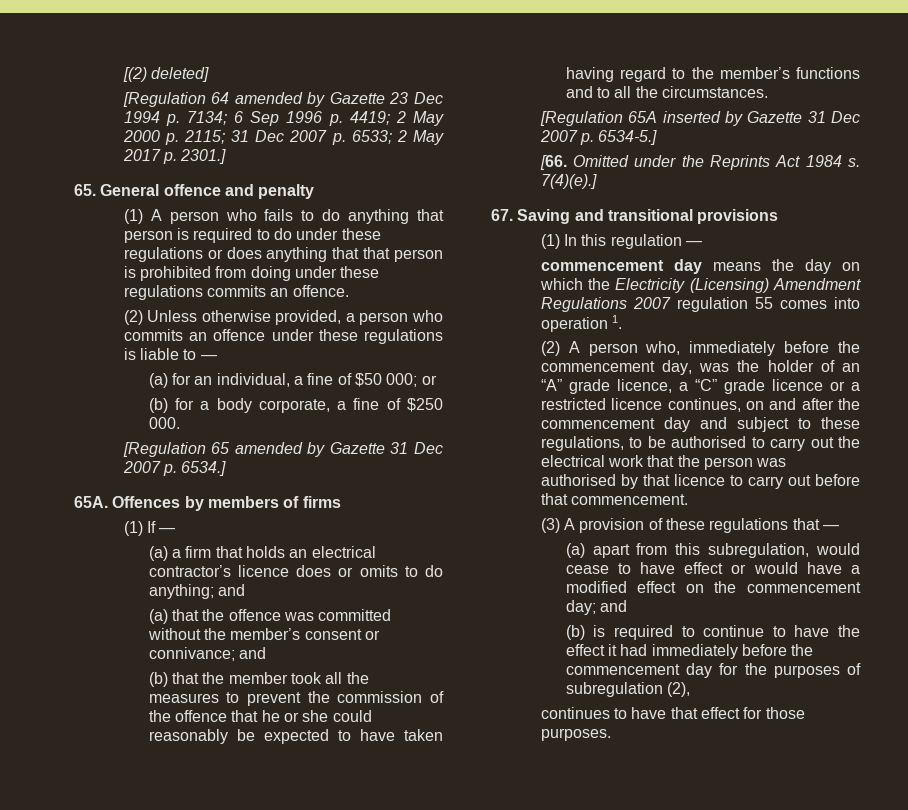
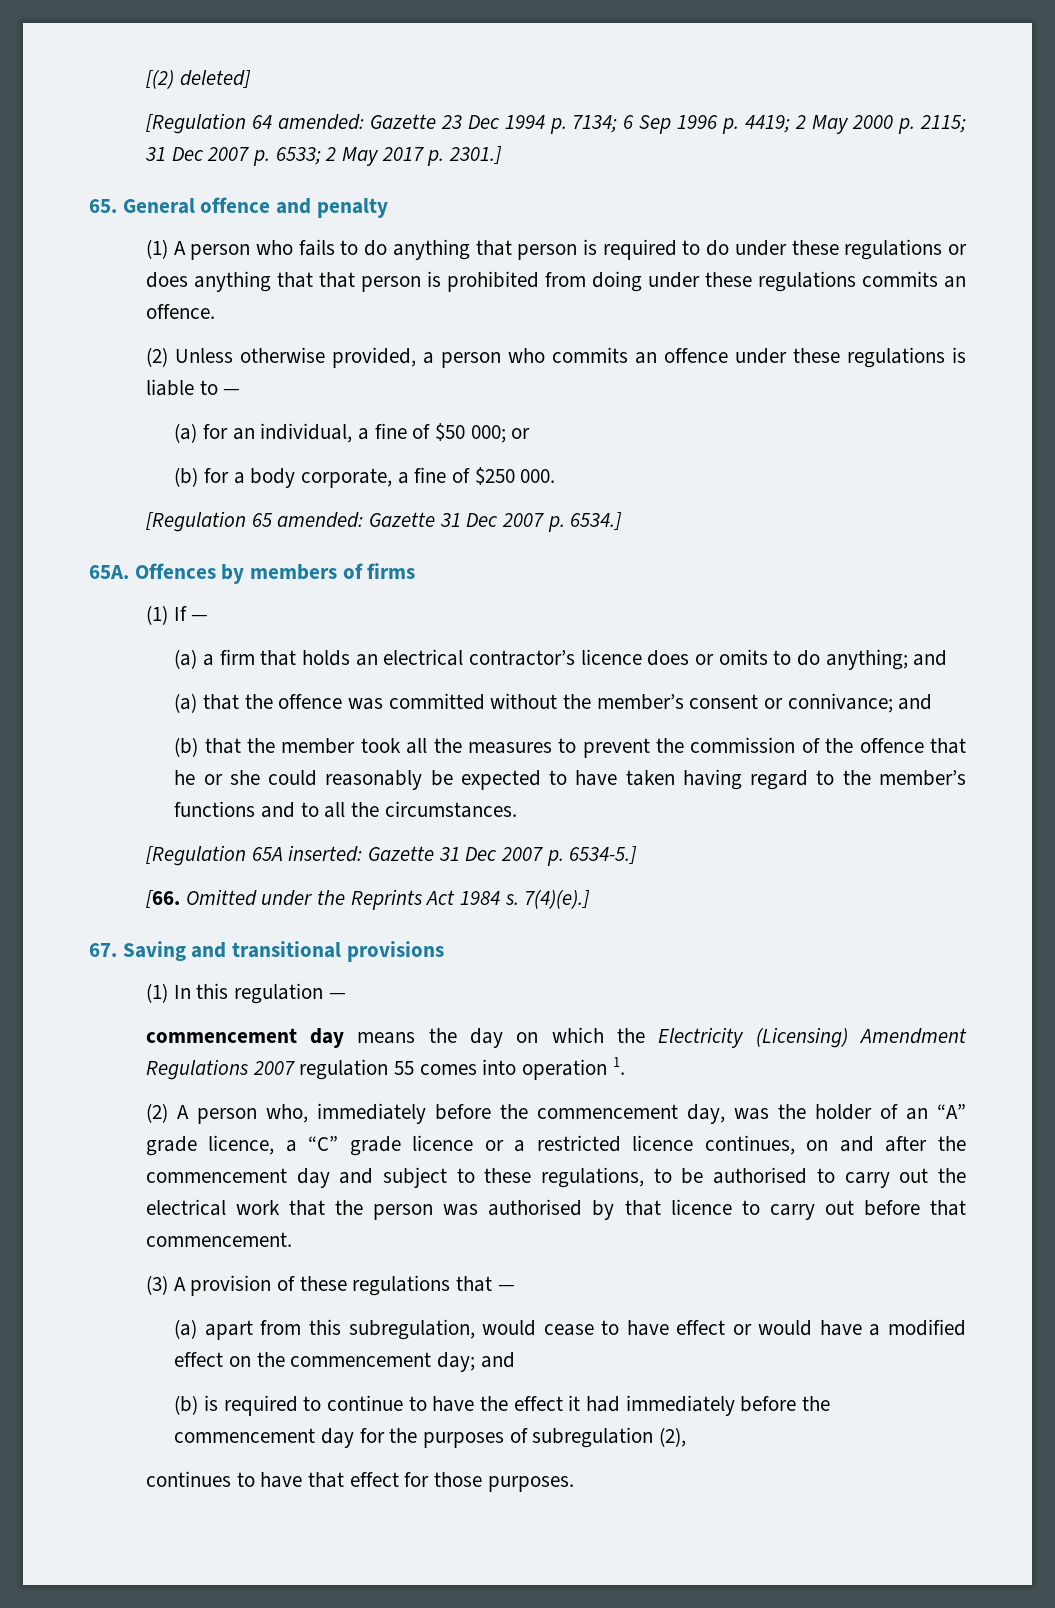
[234,92,326,107] amended by -> [277,114,364,130] amended:
[234,442,326,457] amended by -> [277,512,364,528] amended:
[662,111,743,126] inserted by -> [288,845,363,862] inserted:

